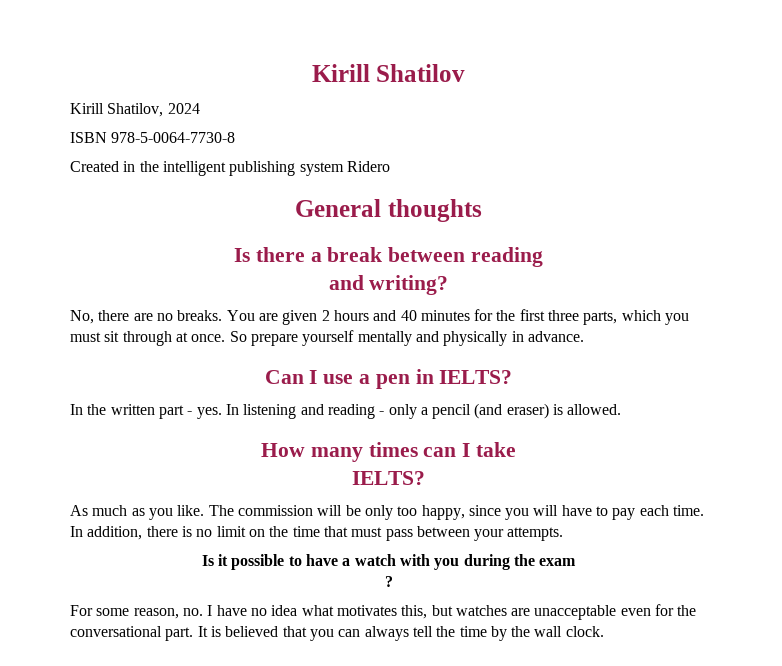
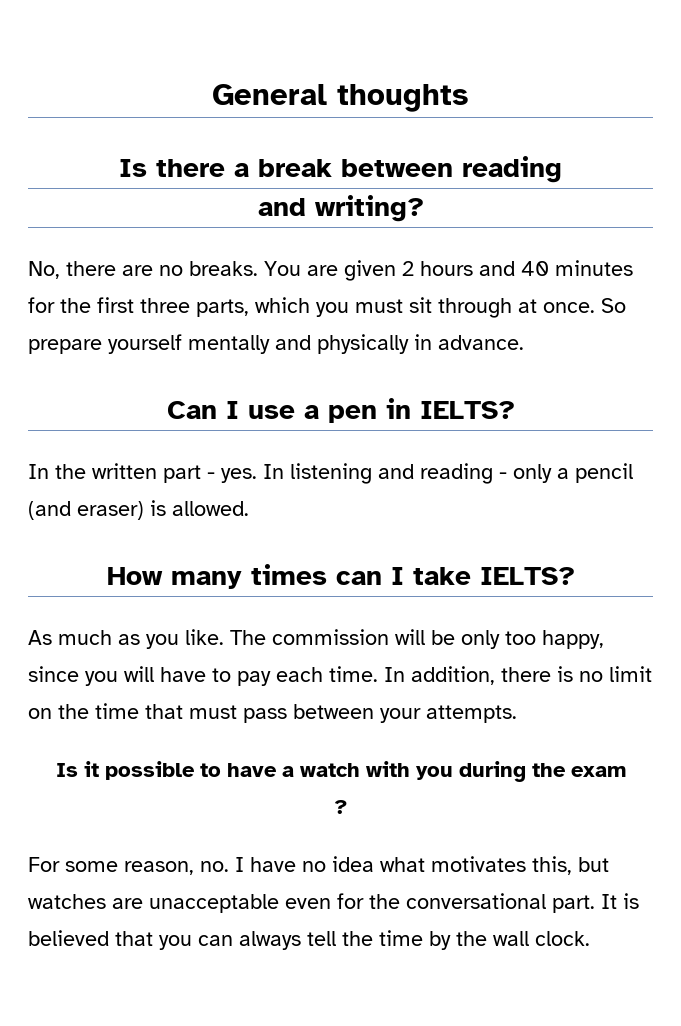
[311,64,466,82] [70,103,200,117] [70,132,236,143] [70,161,390,176] Kirill Shatilov // Kirill Shatilov, 2024 // ISBN 978-5-0064-7730-8 // Created in the intelligent publishing system Ridero // -> (212, 94) none
(517, 449) // -> (471, 576) none

